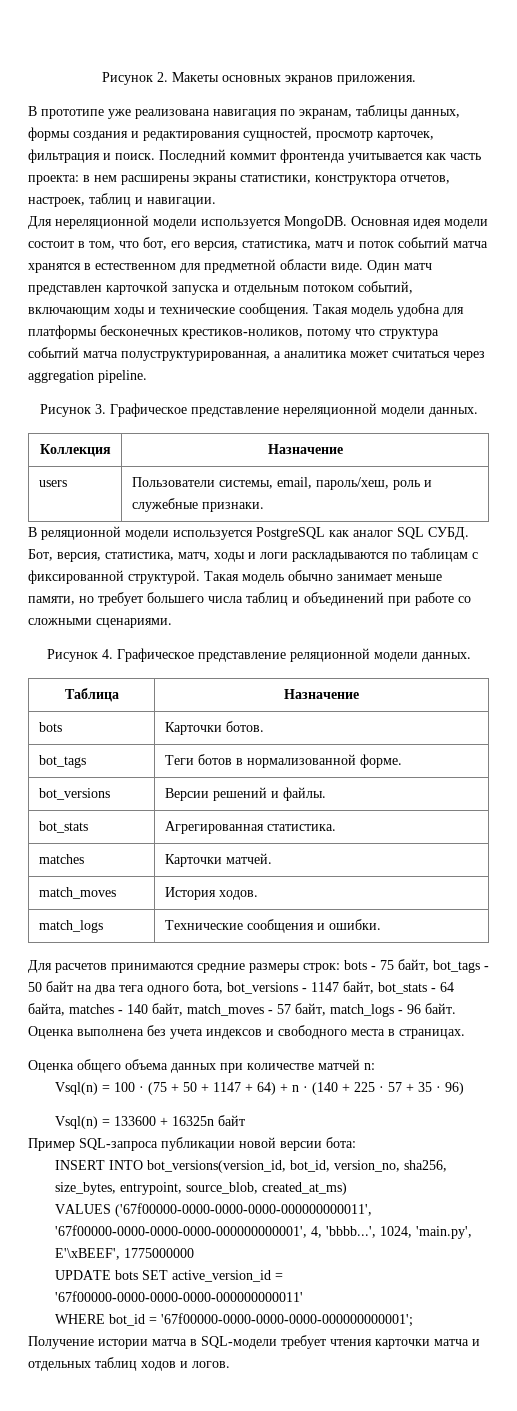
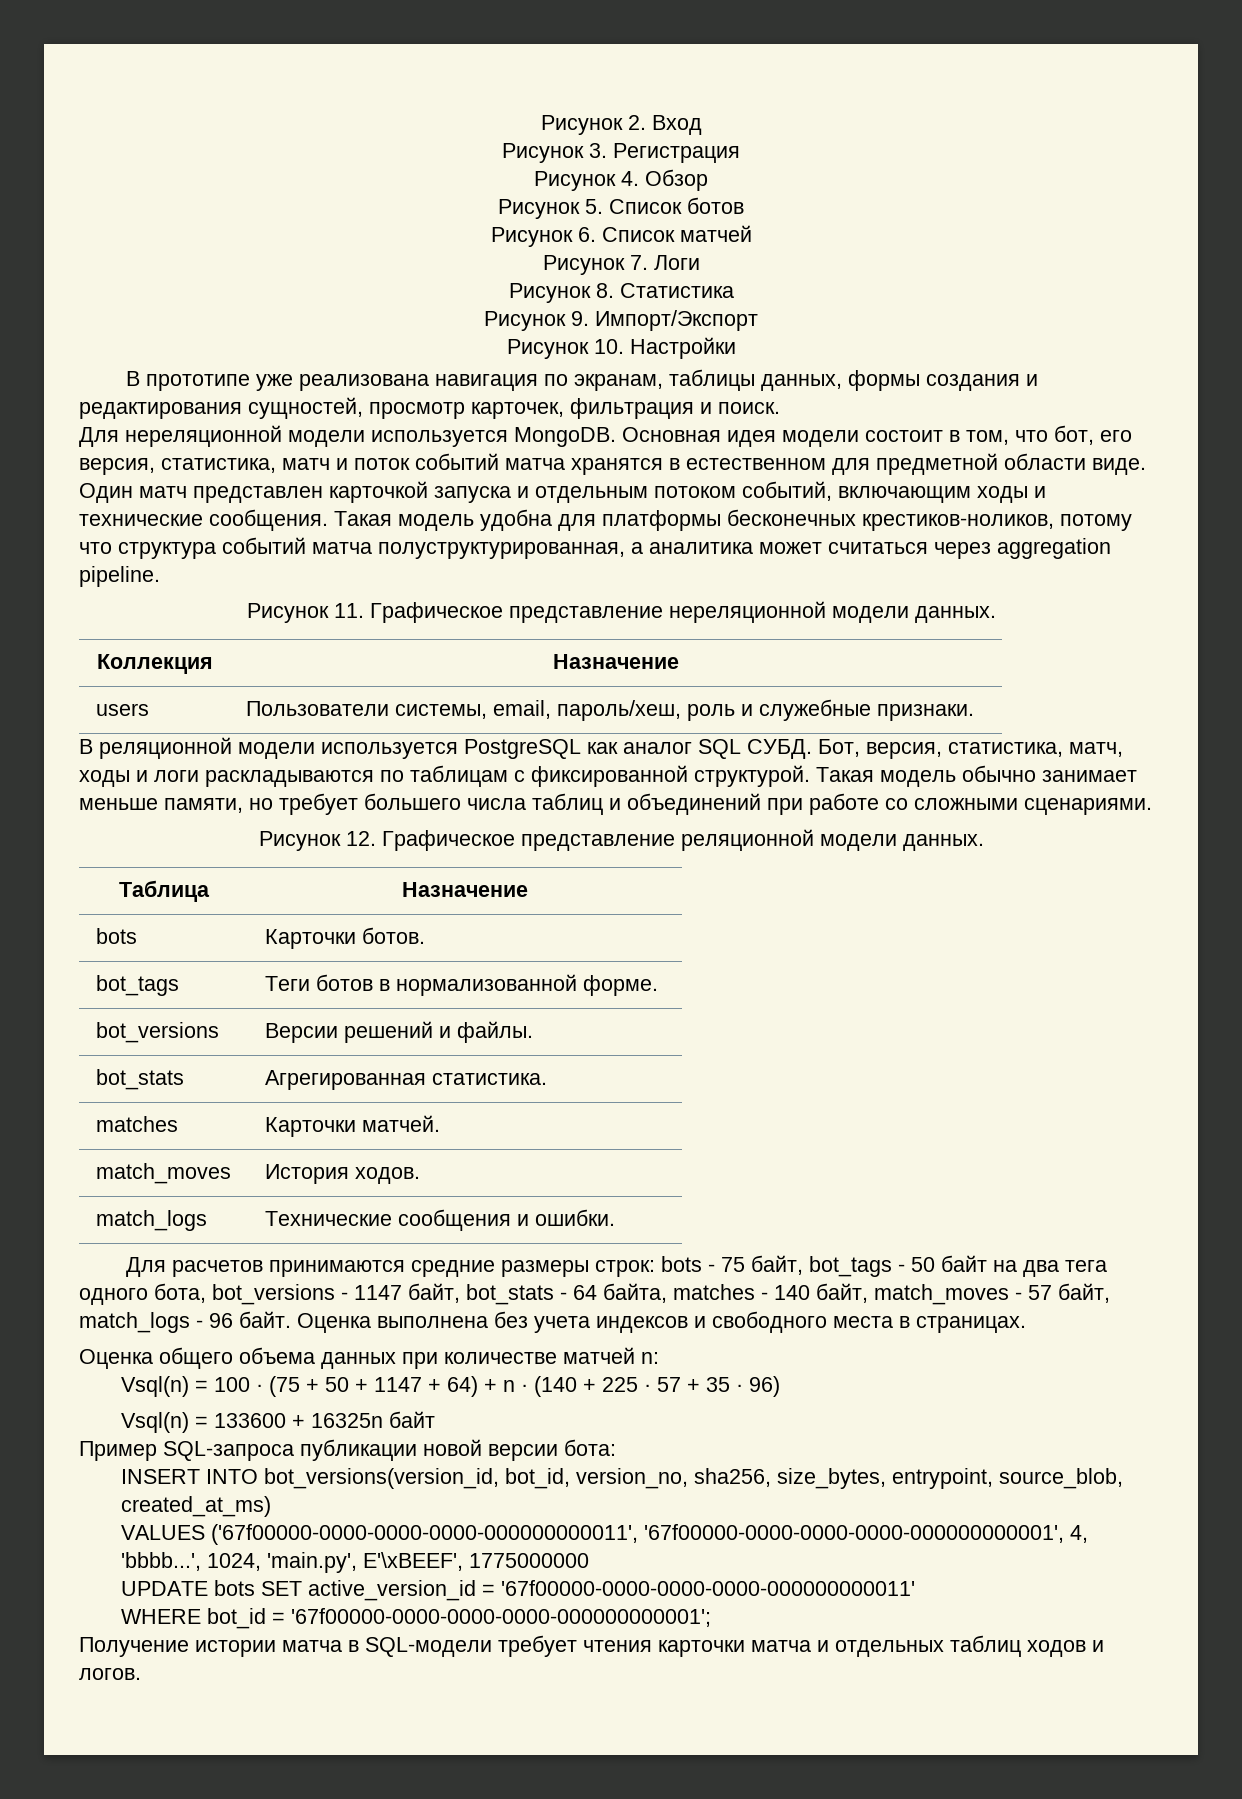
[171,72,416,85] Макеты основных экранов приложения. -> [651,115,702,135] [502,143,740,163] [534,169,708,191] [498,197,744,219] [490,225,752,247] [542,255,700,275] [508,283,734,303] [484,310,758,331] [506,337,736,359] Вход // Рисунок 3. Регистрация // Рисунок 4. Обзор // Рисунок 5. Список ботов // Рисунок 6. Список матчей // Рисунок 7. Логи // Рисунок 8. Статистика // Рисунок 9. Импорт/Экспорт // Рисунок 10. Настройки
[159,149,481,163] [28,175,450,185] [28,193,216,207] Последний коммит фронтенда учитывается как часть проекта: в нем расширены экраны статистики, конструктора отчетов, настроек, таблиц и навигации. -> (780, 408) none
[94,404,106,414] 3. -> [333,603,364,618] 11.
[101,649,113,659] 4. -> [345,831,376,846] 12.

